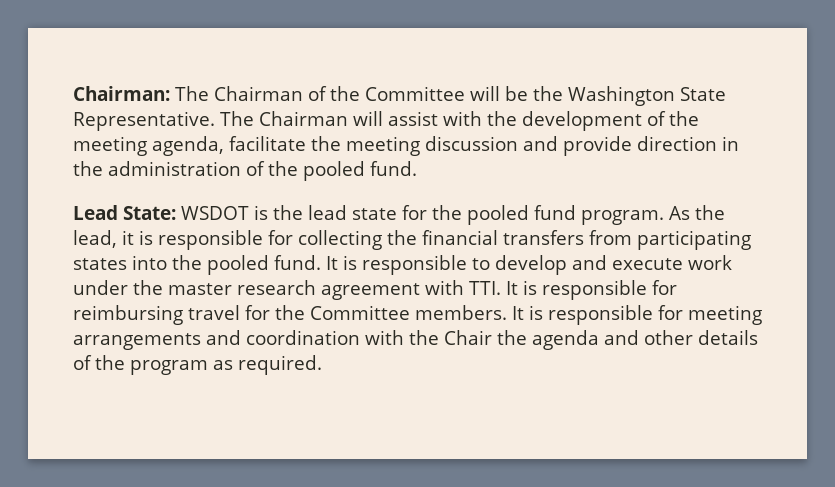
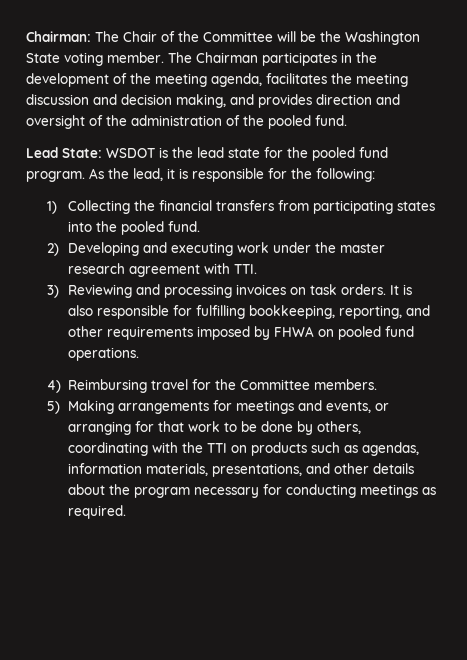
[214,86,303,101] Chairman -> [123,31,157,42] Chair
[73,111,482,131] Representative. The Chairman will assist with -> [64,52,352,66] voting member. The Chairman participates in
[229,136,306,151] facilitate -> [266,73,327,84] facilitates
[563,136,739,156] provide direction in -> [121,94,400,108] [26,115,103,129] decision making, and provides direction and oversight of
[298,230,382,250] collecting -> [291,168,375,182] [47,200,131,214] the following: // 1) Collecting
[326,255,683,275] It is responsible to develop and execute -> [47,242,234,256] // 2) Developing and executing
[506,280,677,300] [73,305,183,325] It is responsible for reimbursing -> [47,284,413,298] [68,305,431,319] [68,326,415,340] [68,347,140,361] [47,379,148,393] // 3) Reviewing and processing invoices on task orders. It is also responsible for fulfilling bookkeeping, reporting, and other requirements imposed by FHWA on pooled fund operations. // 4) Reimbursing
[512,305,762,325] [73,330,599,350] It is responsible for meeting arrangements and coordination with the Chair the agenda -> [47,400,390,414] [68,421,362,435] [68,442,420,456] [68,463,303,477] // 5) Making arrangements for meetings and events, or arranging for that work to be done by others, coordinating with the TTI on products such as agendas, information materials, presentations,
[73,355,92,370] of -> [68,484,106,495] about
(208, 367) none -> [194,484,419,498] necessary for conducting meetings

